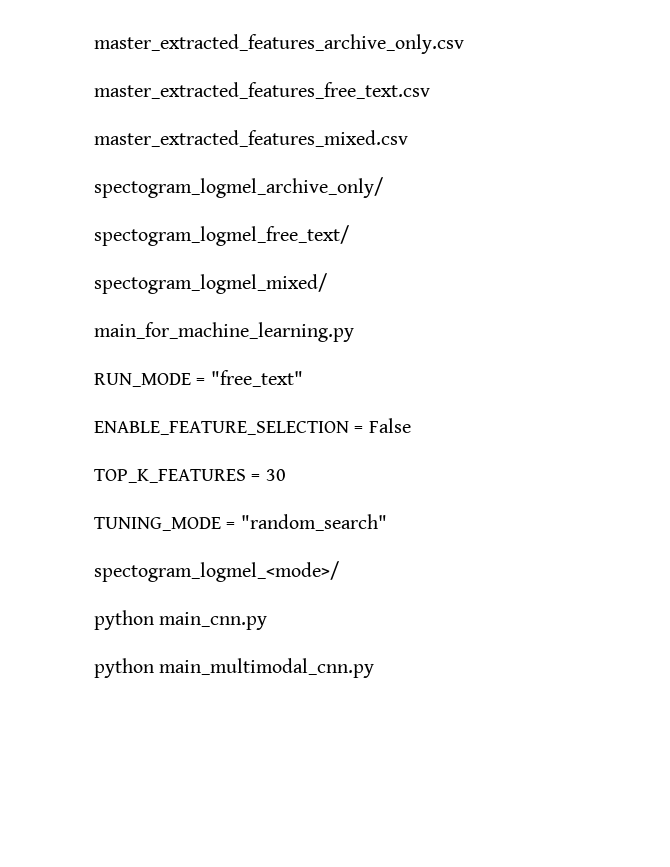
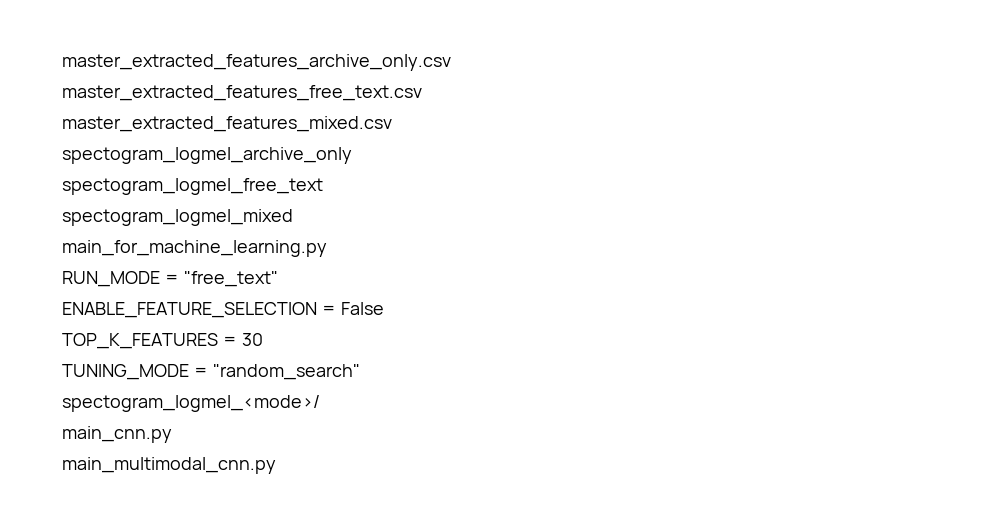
[94,177,383,198] [94,225,349,246] [94,273,327,294] spectogram_logmel_archive_only/ // spectogram_logmel_free_text/ // spectogram_logmel_mixed/ -> [62,147,352,164] [62,178,323,195] [62,209,293,226] spectogram_logmel_archive_only // spectogram_logmel_free_text // spectogram_logmel_mixed
[94,610,154,630] python -> (320, 403) none
[94,658,154,678] python -> (172, 434) none

